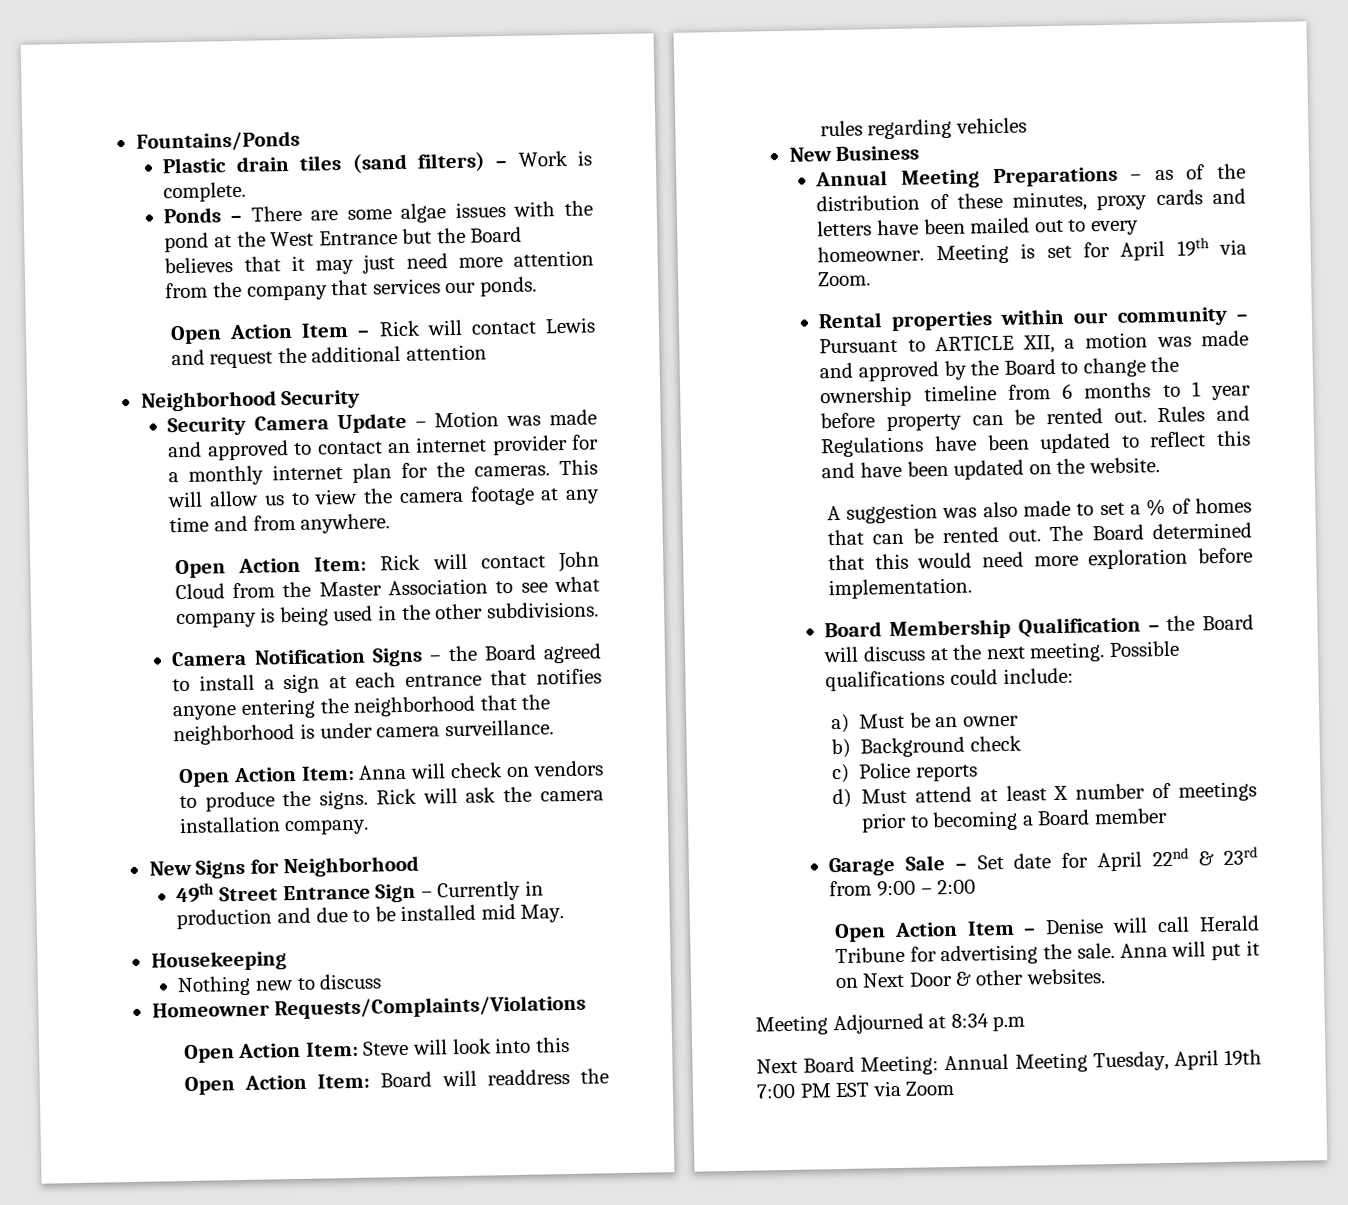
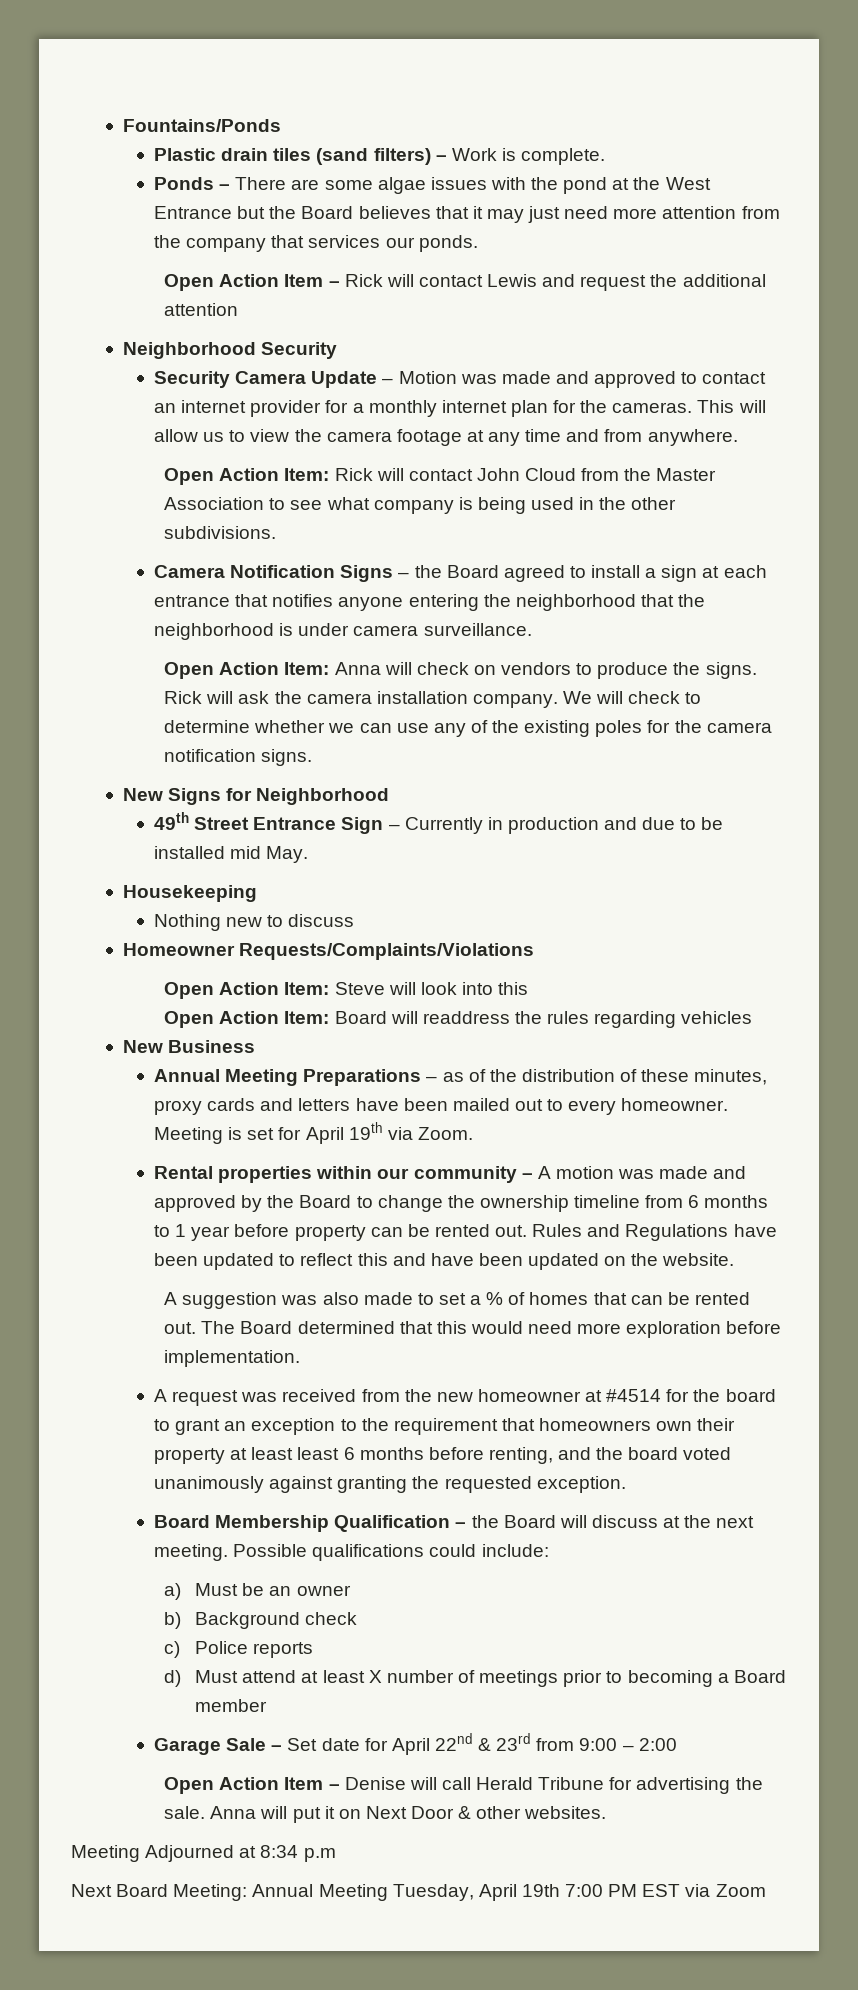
(370, 827) none -> [563,691,702,704] [164,720,772,737] [164,749,313,766] We will check to determine whether we can use any of the existing poles for the camera notification signs.
[819,334,1076,354] Pursuant to ARTICLE XII, a -> [537,1166,551,1179] A
(972, 588) none -> [154,1389,776,1406] [154,1418,736,1435] [154,1447,732,1464] [154,1476,626,1493] // A request was received from the new homeowner at #4514 for the board to grant an exception to the requirement that homeowners own their property at least least 6 months before renting, and the board voted unanimously against granting the requested exception.

